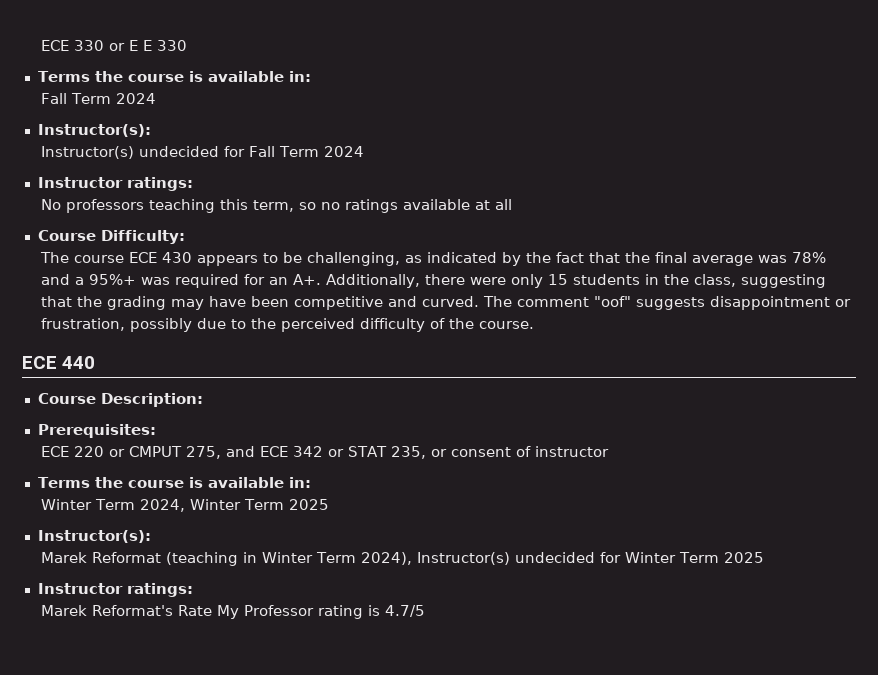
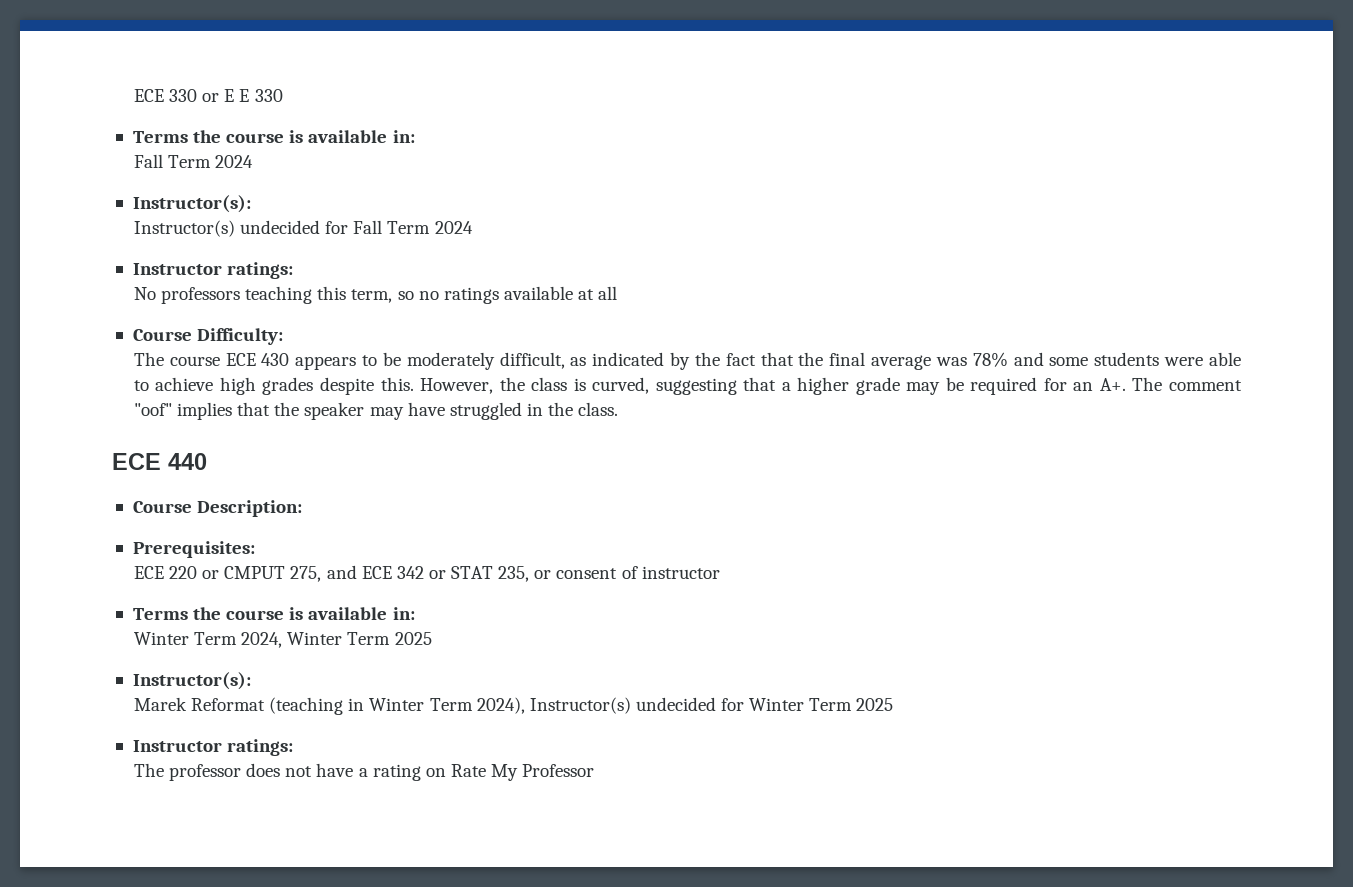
[307,252,401,266] challenging, -> [406,352,565,370] moderately difficult,
[75,274,827,288] [41,296,852,310] [41,318,535,332] a 95%+ was required for an A+. Additionally, there were only 15 students in the class, suggesting that the grading may have been competitive and curved. The comment "oof" suggests disappointment or frustration, possibly due to the perceived difficulty of the course. -> [1049,352,1241,366] [133,377,1242,395] [133,402,619,420] some students were able to achieve high grades despite this. However, the class is curved, suggesting that a higher grade may be required for an A+. The comment "oof" implies that the speaker may have struggled in the class.
[41,605,426,619] Marek Reformat's Rate My Professor rating is 4.7/5 -> [133,763,595,781] The professor does not have a rating on Rate My Professor

